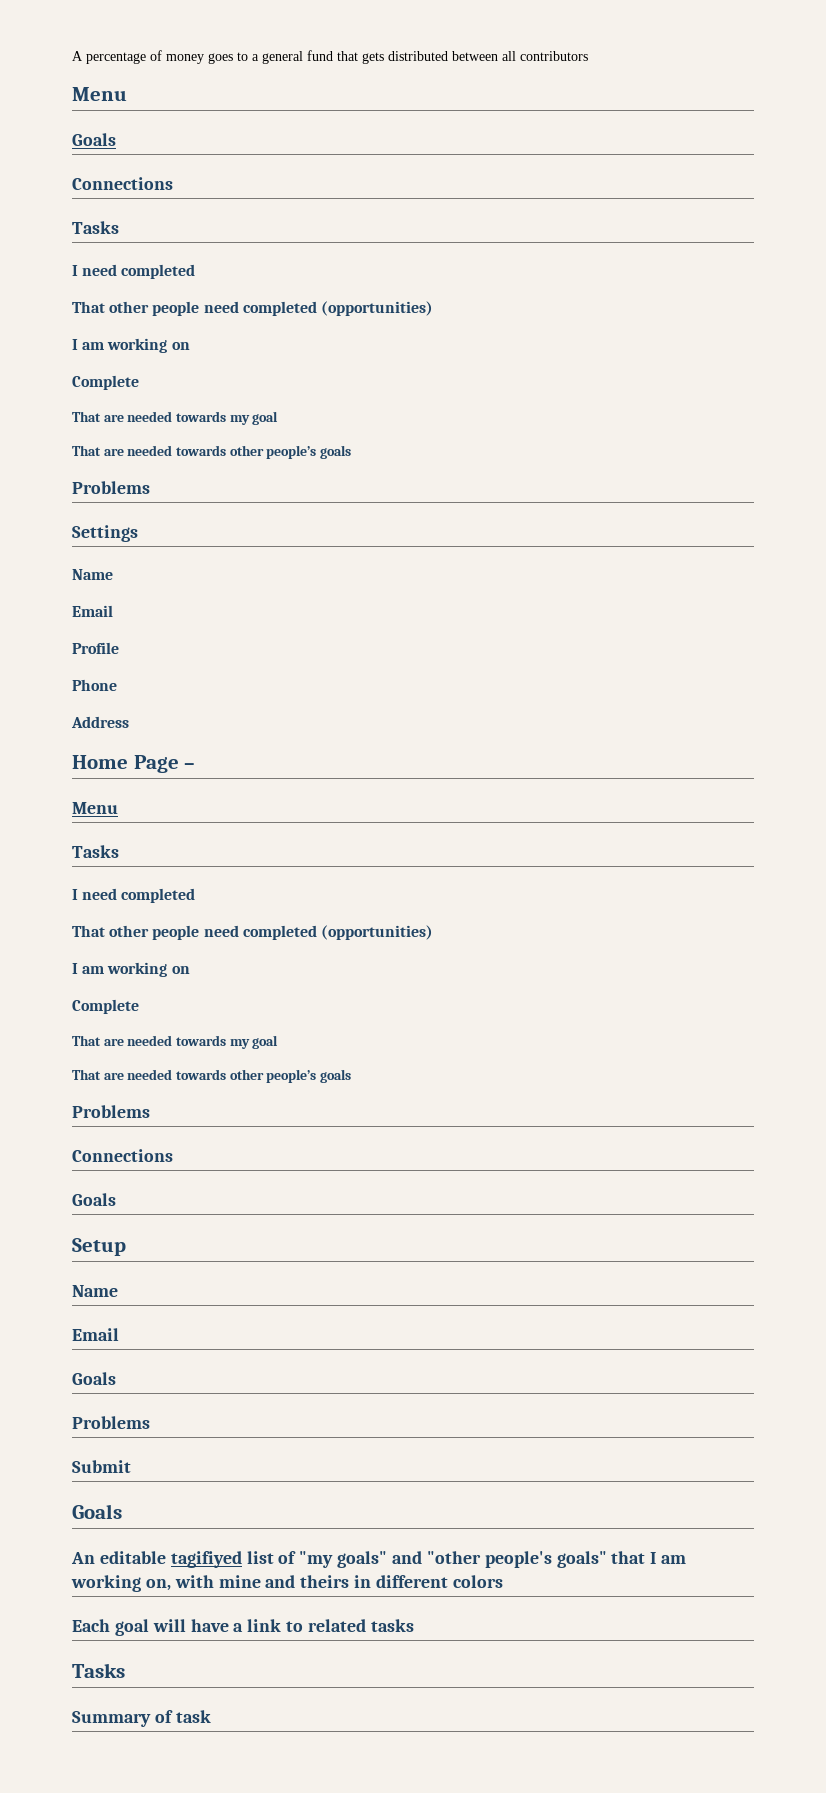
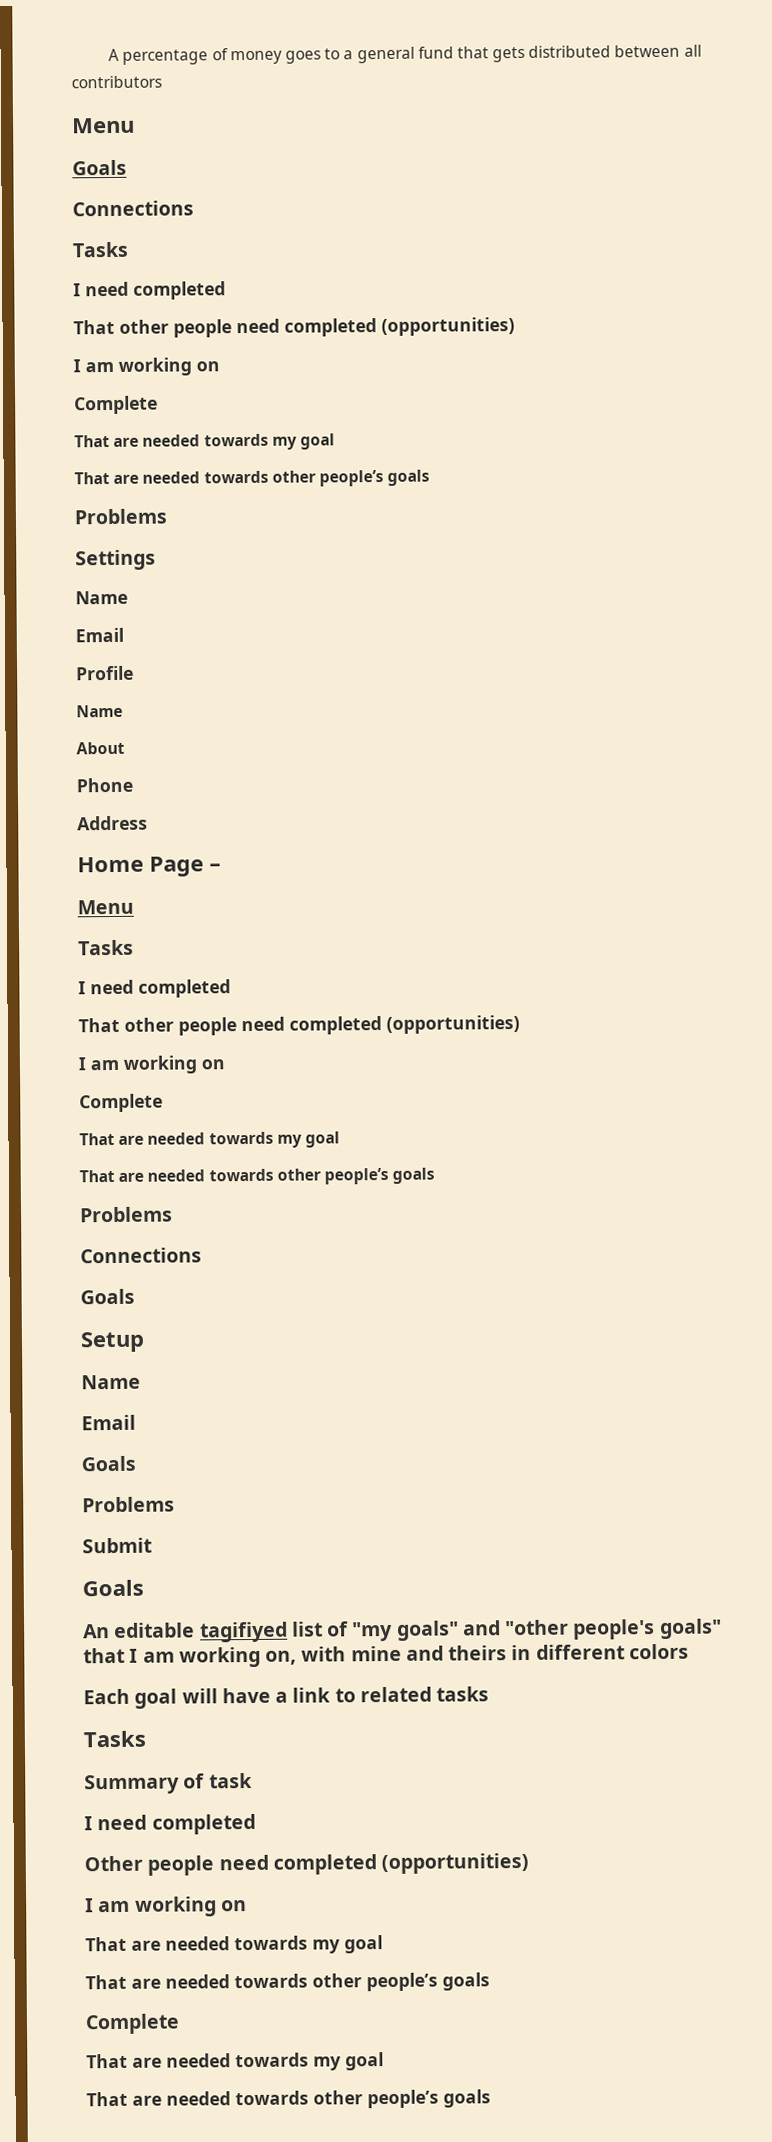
(119, 648) none -> [76,704,123,718] [76,741,125,755] // Name // About
(211, 1716) none -> [84,1813,256,1835] [84,1852,530,1876] [85,1896,247,1917] [85,1935,383,1954] [85,1972,490,1992] [85,2013,180,2035] [86,2052,384,2071] [86,2089,491,2109] // I need completed // Other people need completed (opportunities) // I am working on // That are needed towards my goal // That are needed towards other people’s goals // Complete // That are needed towards my goal // That are needed towards other people’s goals

